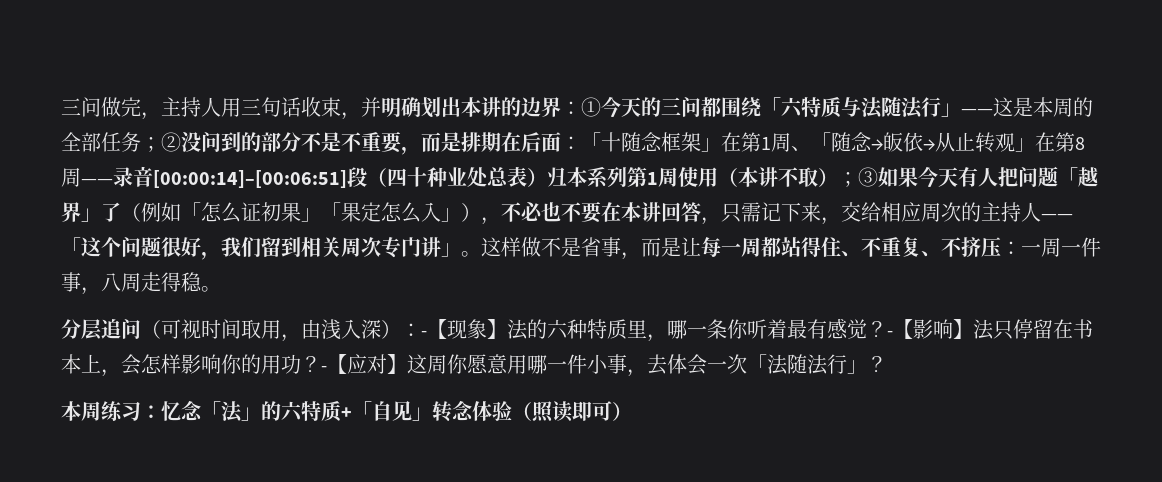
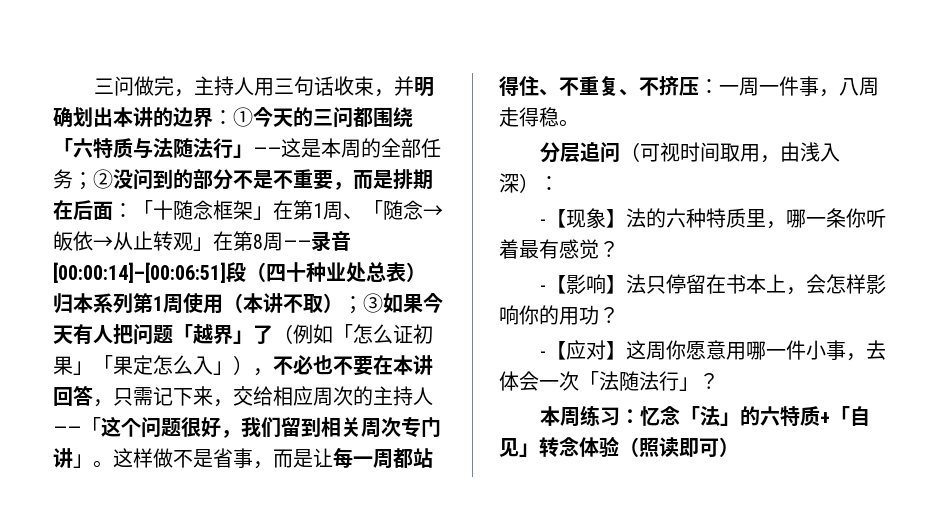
(421, 330) none -> (559, 183) //
(887, 329) none -> (619, 249) //
(321, 364) none -> (619, 315) //

